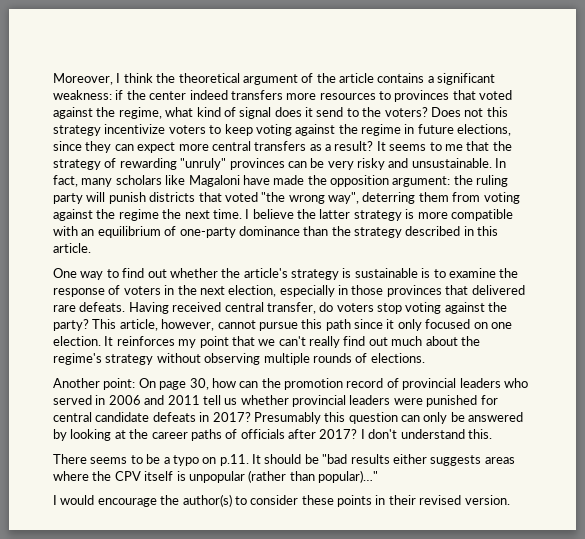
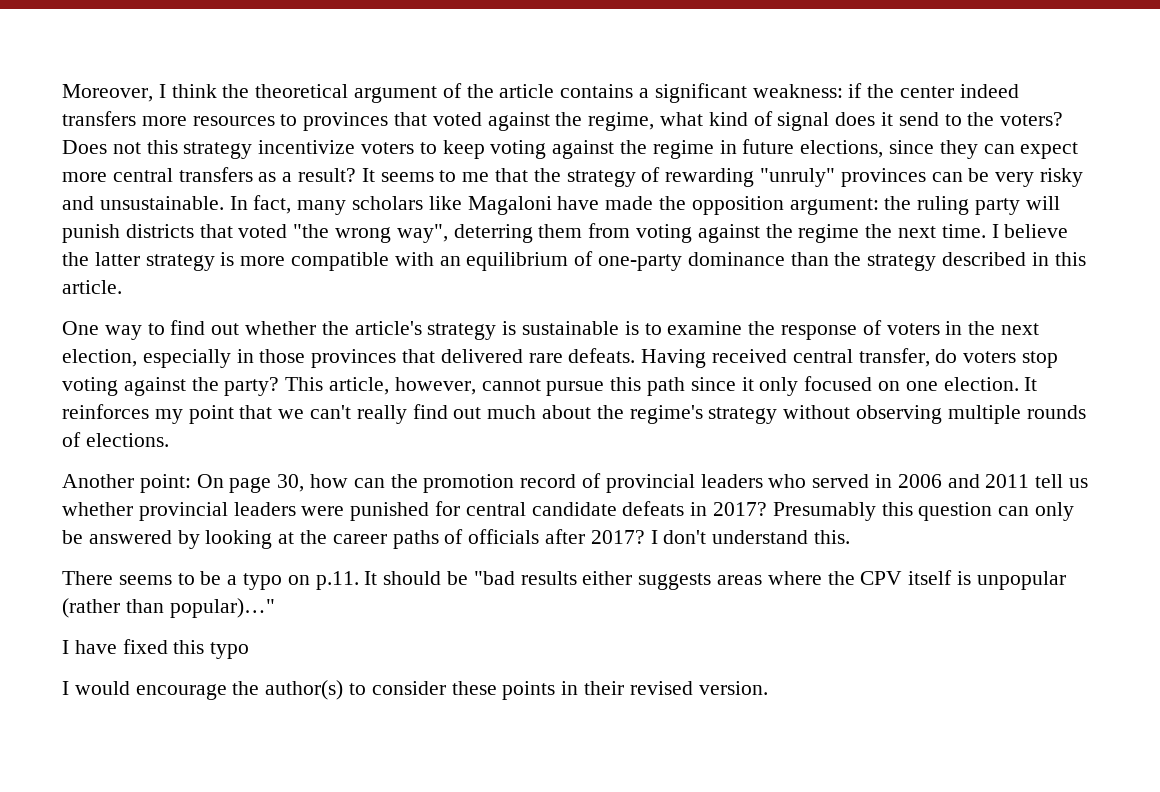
(378, 476) none -> [62,639,250,659] // I have fixed this typo

